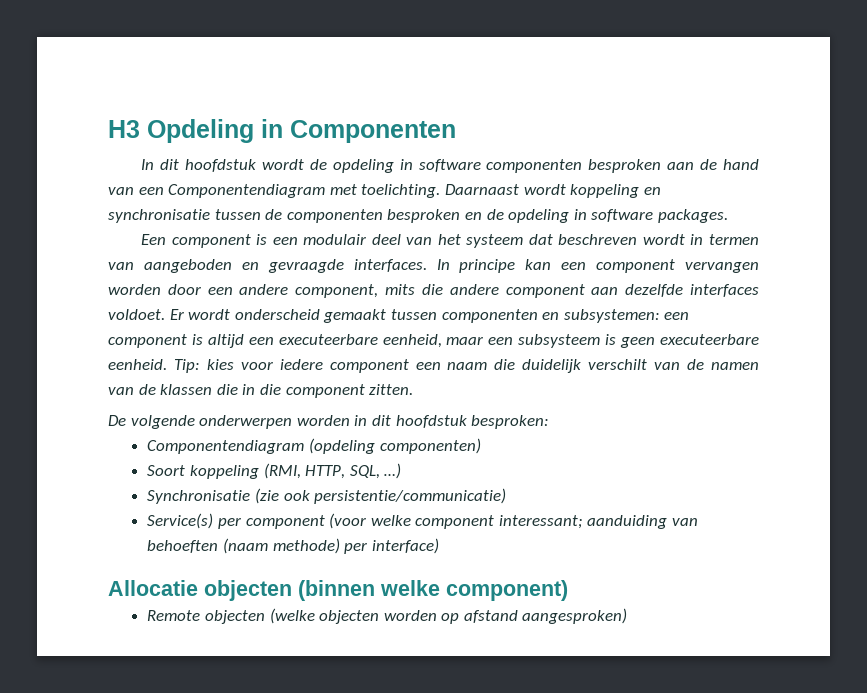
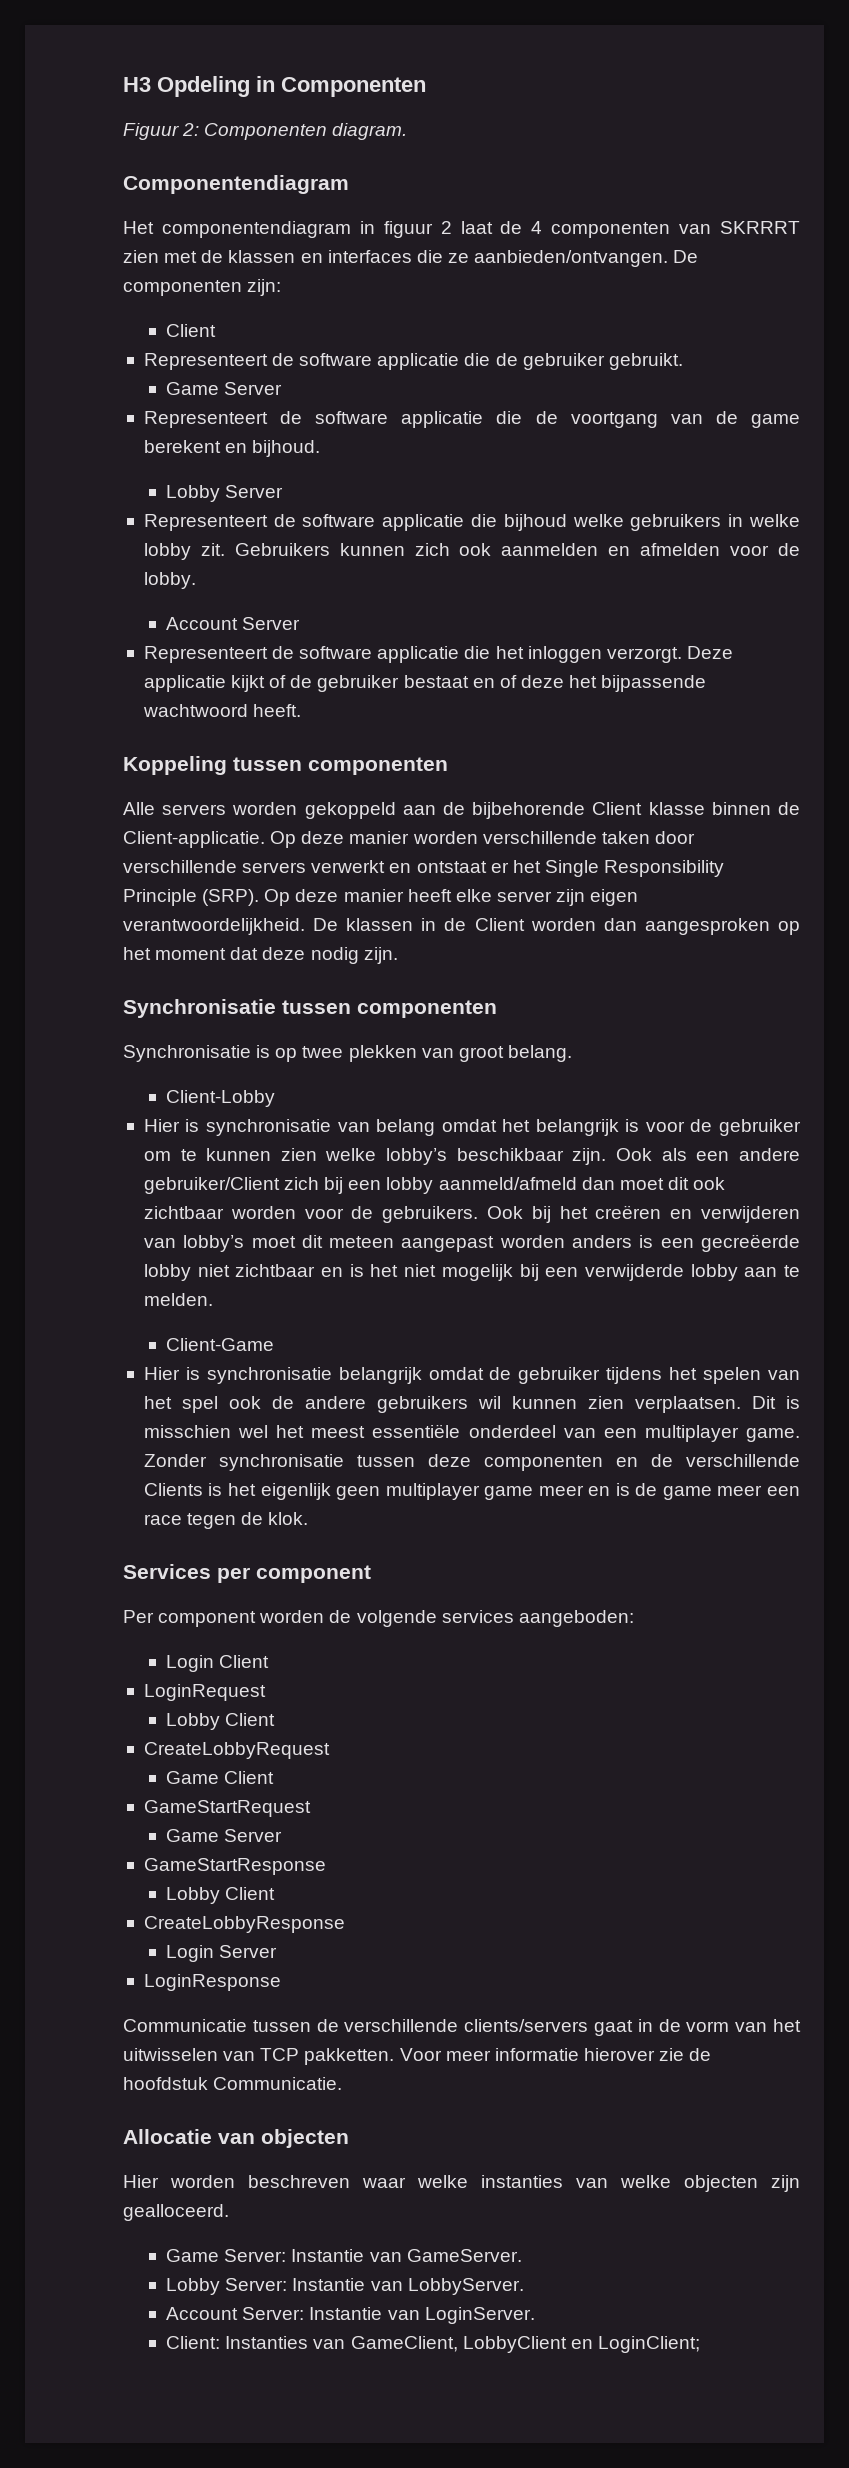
[141,159,759,173] [108,184,661,198] [108,209,728,223] [141,234,759,248] [108,259,759,273] [108,284,759,298] [108,309,690,323] [108,334,760,348] [108,359,759,373] [108,384,414,398] [108,415,550,429] [147,438,481,454] [147,463,402,479] [147,488,507,504] [147,513,699,529] [147,538,439,554] In dit hoofdstuk wordt de opdeling in software componenten besproken aan de hand van een Componentendiagram met toelichting. Daarnaast wordt koppeling en synchronisatie tussen de componenten besproken en de opdeling in software packages. // Een component is een modulair deel van het systeem dat beschreven wordt in termen van aangeboden en gevraagde interfaces. In principe kan een component vervangen worden door een andere component, mits die andere component aan dezelfde interfaces voldoet. Er wordt onderscheid gemaakt tussen componenten en subsystemen: een component is altijd een executeerbare eenheid, maar een subsysteem is geen executeerbare eenheid. Tip: kies voor iedere component een naam die duidelijk verschilt van de namen van de klassen die in die component zitten. // De volgende onderwerpen worden in dit hoofdstuk besproken: // Componentendiagram (opdeling componenten) // Soort koppeling (RMI, HTTP, SQL, …) // Synchronisatie (zie ook persistentie/communicatie) // Service(s) per component (voor welke component interessant; aanduiding van behoeften (naam methode) per interface) -> [123,123,408,140] [123,175,349,194] [123,221,800,238] [123,250,699,267] [123,279,282,296] [166,324,217,337] [143,353,683,370] [166,382,283,395] [143,411,801,428] [143,440,321,457] [166,485,284,502] [143,514,800,531] [143,543,800,560] [143,572,196,589] [166,617,301,630] [143,646,733,663] [143,675,707,692] [142,704,302,717] [123,756,448,775] [123,802,801,819] [123,831,695,848] [123,860,725,877] [123,889,639,906] [123,918,801,935] [123,947,398,964] [123,999,497,1018] [123,1045,572,1062] [166,1090,276,1107] [143,1119,801,1136] [143,1148,800,1165] [143,1177,726,1194] [143,1205,801,1223] [143,1234,801,1252] [143,1264,800,1281] [143,1293,213,1306] [166,1338,275,1351] [143,1367,800,1384] [143,1396,800,1413] [143,1424,800,1442] [143,1454,801,1471] [143,1483,801,1500] [143,1512,309,1529] [123,1564,371,1583] [123,1610,634,1627] [166,1655,270,1672] [143,1684,266,1701] [166,1713,276,1730] [143,1742,330,1759] [166,1771,275,1784] [143,1800,311,1817] [166,1829,283,1842] [143,1858,326,1875] [166,1887,276,1904] [143,1916,345,1933] [166,1945,278,1962] [143,1974,281,1991] [123,2019,801,2036] [123,2048,712,2065] [123,2077,343,2090] Figuur 2: Componenten diagram. // Componentendiagram // Het componentendiagram in figuur 2 laat de 4 componenten van SKRRRT zien met de klassen en interfaces die ze aanbieden/ontvangen. De componenten zijn: // Client // Representeert de software applicatie die de gebruiker gebruikt. // Game Server // Representeert de software applicatie die de voortgang van de game berekent en bijhoud. // Lobby Server // Representeert de software applicatie die bijhoud welke gebruikers in welke lobby zit. Gebruikers kunnen zich ook aanmelden en afmelden voor de lobby. // Account Server // Representeert de software applicatie die het inloggen verzorgt. Deze applicatie kijkt of de gebruiker bestaat en of deze het bijpassende wachtwoord heeft. // Koppeling tussen componenten // Alle servers worden gekoppeld aan de bijbehorende Client klasse binnen de Client-applicatie. Op deze manier worden verschillende taken door verschillende servers verwerkt en ontstaat er het Single Responsibility Principle (SRP). Op deze manier heeft elke server zijn eigen verantwoordelijkheid. De klassen in de Client worden dan aangesproken op het moment dat deze nodig zijn. // Synchronisatie tussen componenten // Synchronisatie is op twee plekken van groot belang. // Client-Lobby // Hier is synchronisatie van belang omdat het belangrijk is voor de gebruiker om te kunnen zien welke lobby’s beschikbaar zijn. Ook als een andere gebruiker/Client zich bij een lobby aanmeld/afmeld dan moet dit ook zichtbaar worden voor de gebruikers. Ook bij het creëren en verwijderen van lobby’s moet dit meteen aangepast worden anders is een gecreëerde lobby niet zichtbaar en is het niet mogelijk bij een verwijderde lobby aan te melden. // Client-Game // Hier is synchronisatie belangrijk omdat de gebruiker tijdens het spelen van het spel ook de andere gebruikers wil kunnen zien verplaatsen. Dit is misschien wel het meest essentiële onderdeel van een multiplayer game. Zonder synchronisatie tussen deze componenten en de verschillende Clients is het eigenlijk geen multiplayer game meer en is de game meer een race tegen de klok. // Services per component // Per component worden de volgende services aangeboden: // Login Client // LoginRequest // Lobby Client // CreateLobbyRequest // Game Client // GameStartRequest // Game Server // GameStartResponse // Lobby Client // CreateLobbyResponse // Login Server // LoginResponse // Communicatie tussen de verschillende clients/servers gaat in de vorm van het uitwisselen van TCP pakketten. Voor meer informatie hierover zie de hoofdstuk Communicatie.
[204,580,568,601] [147,608,628,624] objecten (binnen welke component) // Remote objecten (welke objecten worden op afstand aangesproken) -> [218,2129,349,2148] [123,2175,800,2192] [123,2204,229,2221] [166,2249,522,2262] [166,2278,524,2295] [166,2307,535,2324] [166,2336,700,2353] van objecten // Hier worden beschreven waar welke instanties van welke objecten zijn gealloceerd. // Game Server: Instantie van GameServer. // Lobby Server: Instantie van LobbyServer. // Account Server: Instantie van LoginServer. // Client: Instanties van GameClient, LobbyClient en LoginClient;

